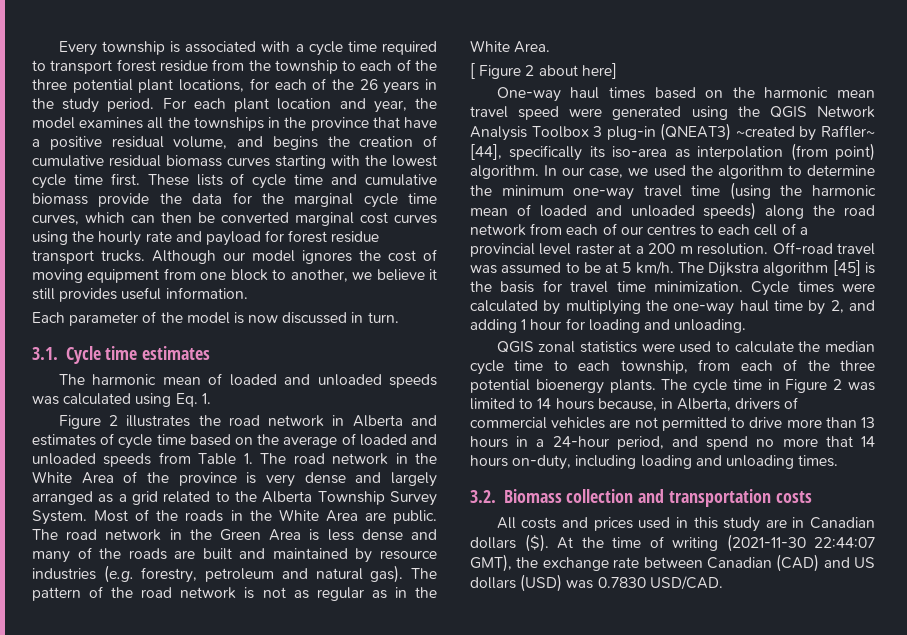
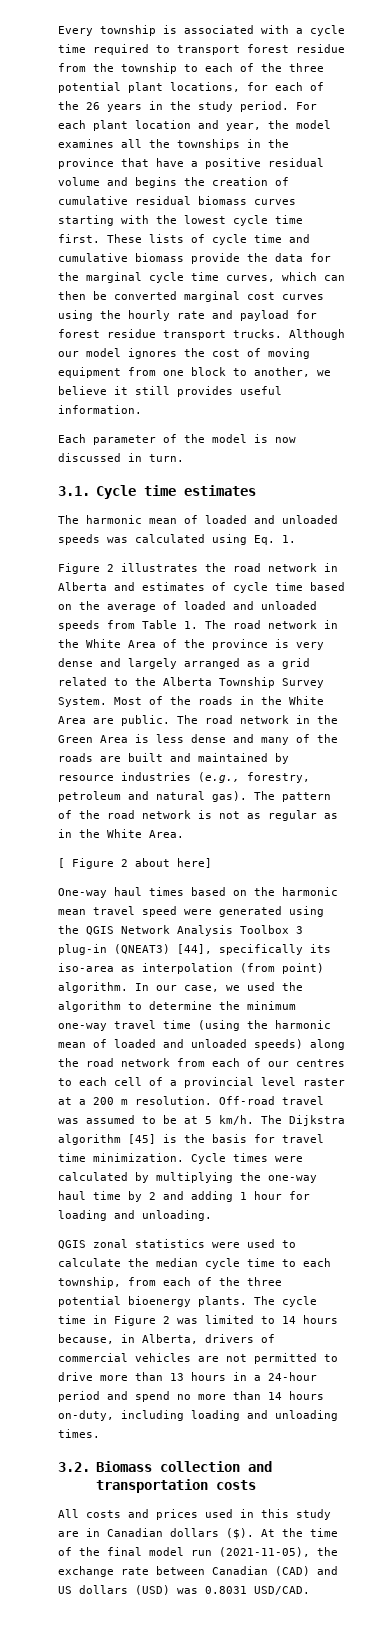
[173,136,228,149] volume, -> [58,177,100,186] volume
[103,565,134,583] (e.g. -> [198,772,240,783] (e.g.,
[735,125,875,141] ~created by Raffler~ -> (170, 949) none
[830,300,844,313] 2, -> [149,1192,156,1200] 2
[616,436,664,450] period, -> [58,1391,100,1402] period
[825,436,853,447] that -> [233,1391,261,1400] than
[672,534,875,552] [470,554,512,572] writing (2021-11-30 22:44:07 GMT), -> [79,1547,310,1557] the final model run (2021-11-05),
[597,577,646,588] 0.7830 -> [205,1586,247,1594] 0.8031

